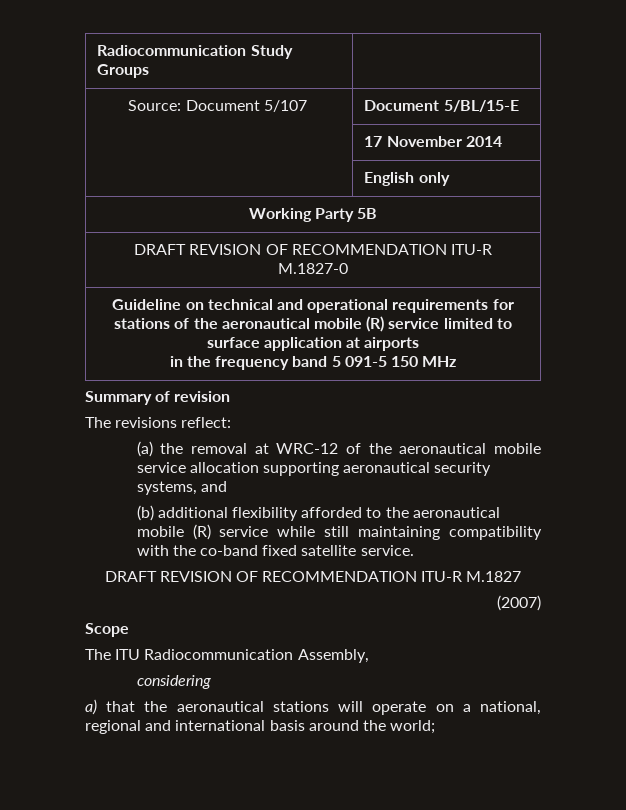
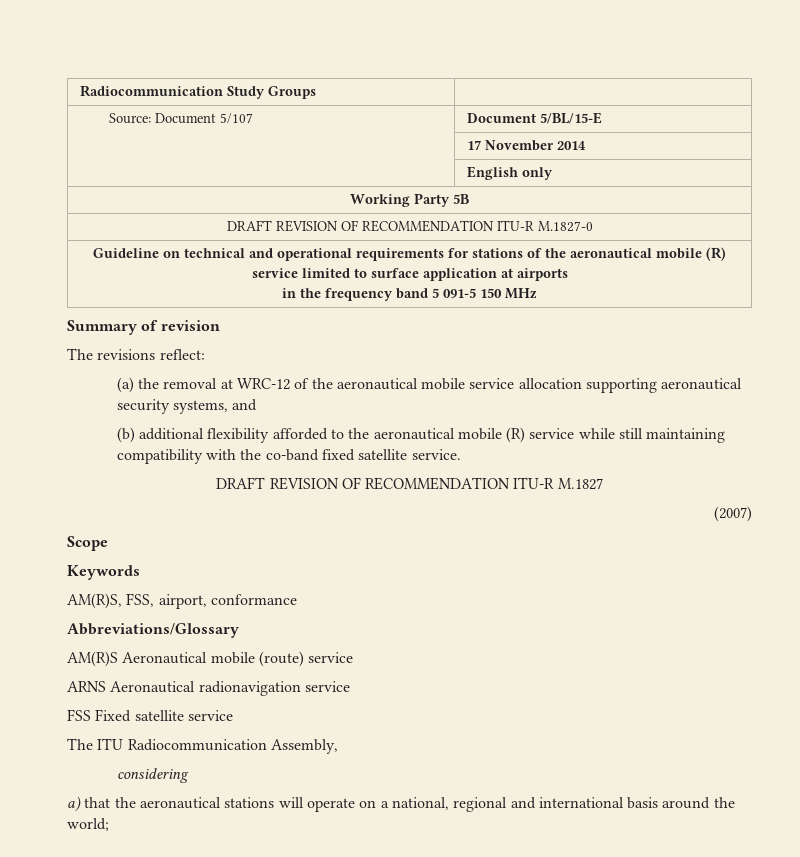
(129, 630) none -> [67,565,140,580] [67,593,297,609] [67,623,239,638] [67,651,354,667] [67,681,350,696] [67,709,233,722] // Keywords // AM(R)S, FSS, airport, conformance // Abbreviations/Glossary // AM(R)S Aeronautical mobile (route) service // ARNS Aeronautical radionavigation service // FSS Fixed satellite service

